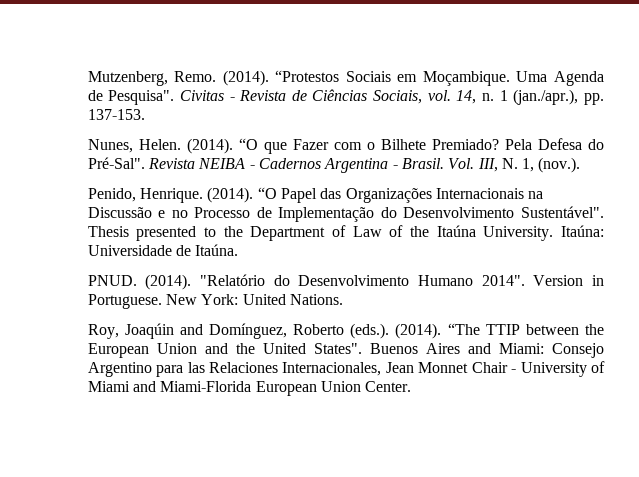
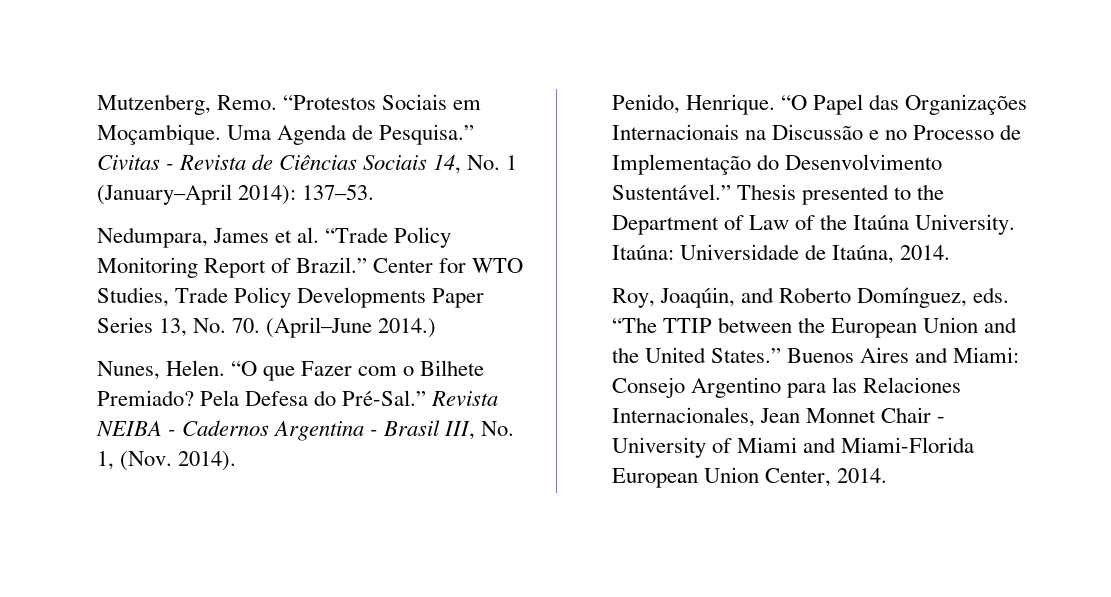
[222,70,269,86] (2014). -> (277, 102) none
[108,90,175,105] Pesquisa". -> [378,124,474,145] Pesquisa.”
[373,89,604,105] [87,109,145,120] Sociais, vol. 14, n. 1 (jan./apr.), pp. 137-153. -> [363,154,518,174] [96,184,374,205] [96,227,452,248] [96,257,524,278] [96,287,484,308] [96,317,437,338] Sociais 14, No. 1 (January–April 2014): 137–53. // Nedumpara, James et al. “Trade Policy Monitoring Report of Brazil.” Center for WTO Studies, Trade Policy Developments Paper Series 13, No. 70. (April–June 2014.)
[186,138,233,154] (2014). -> (225, 368) none
[87,157,145,169] Pré-Sal". -> [341,390,426,406] Pré-Sal.”
[401,157,581,173] Brasil. Vol. III, N. 1, (nov.). -> [383,420,515,440] [96,451,236,471] Brasil III, No. 1, (Nov. 2014).
[207,187,254,203] (2014). -> (775, 104) none
[521,206,604,218] Sustentável". -> [611,184,731,200] Sustentável.”
[195,244,239,256] [87,274,604,290] [87,294,343,309] [87,323,442,339] Itaúna. // PNUD. (2014). "Relatório do Desenvolvimento Humano 2014". Version in Portuguese. New York: United Nations. // Roy, Joaqúin and Domínguez, Roberto (eds.). (2014). -> [831,245,950,264] [611,287,1010,308] Itaúna, 2014. // Roy, Joaqúin, and Roberto Domínguez, eds.
[313,343,362,354] States". -> [710,348,781,363] States.”
[365,381,412,392] Center. -> [764,468,887,487] Center, 2014.

